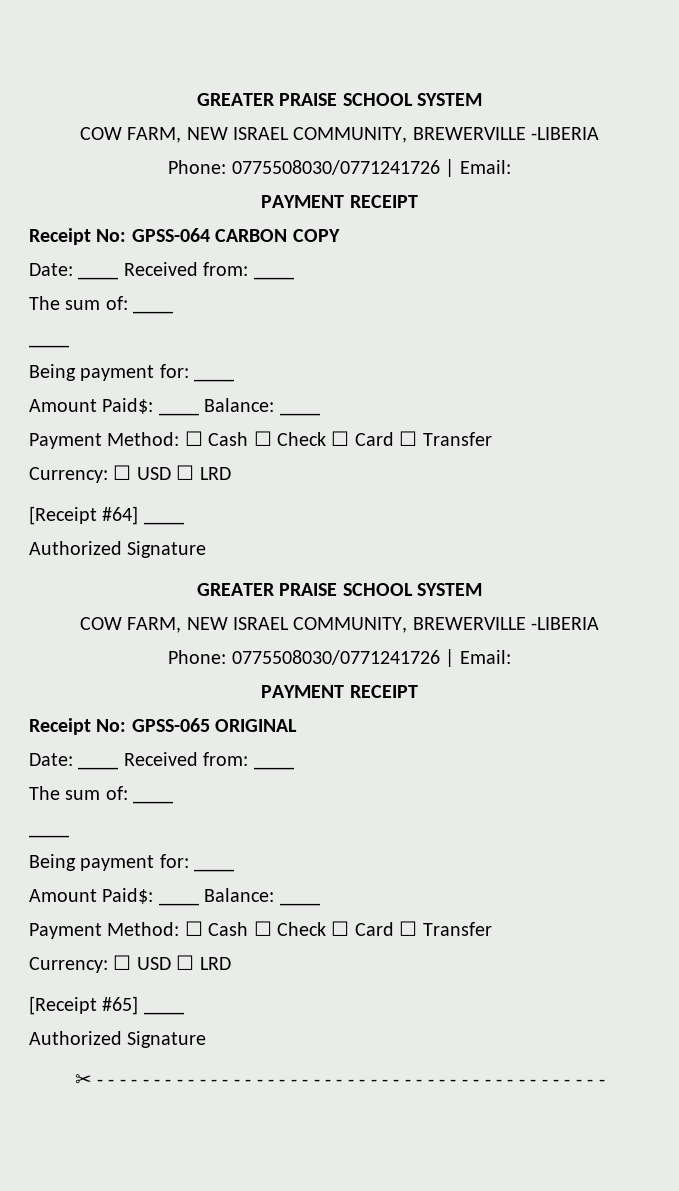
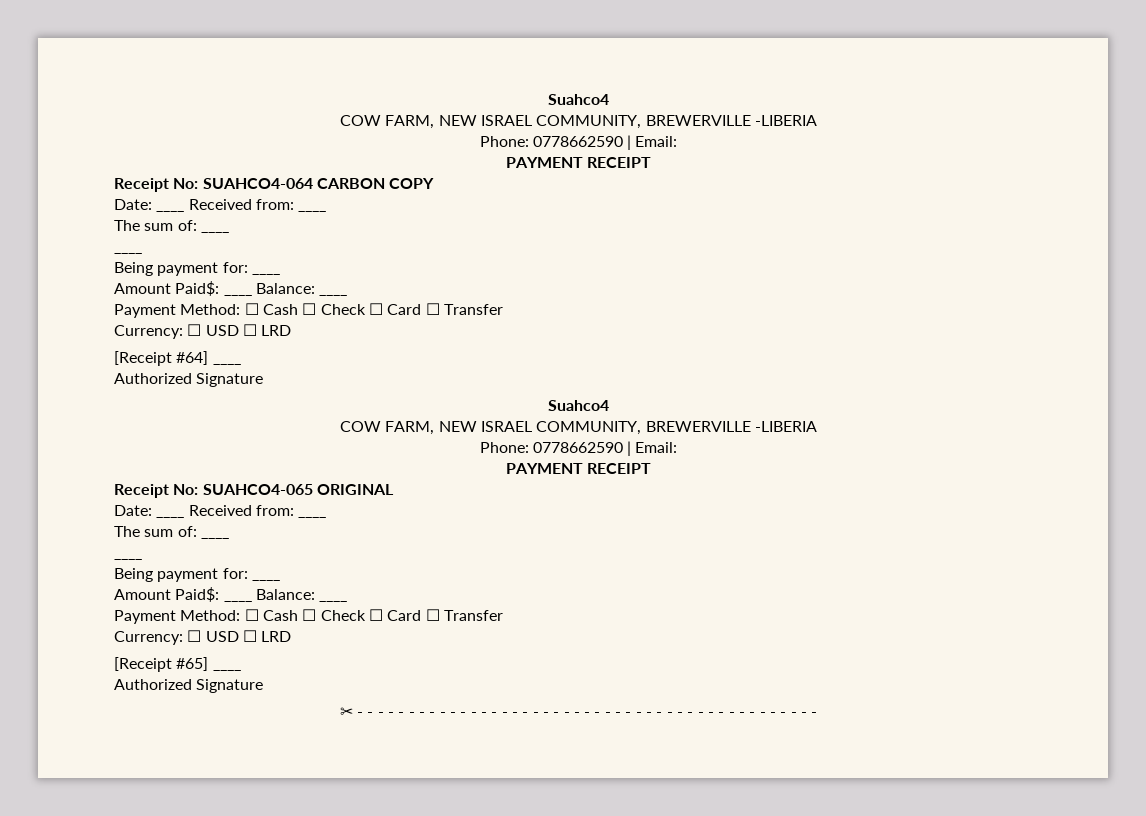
[196,93,483,106] [79,127,600,143] [168,159,511,177] [261,195,418,208] [29,228,210,245] GREATER PRAISE SCHOOL SYSTEM // COW FARM, NEW ISRAEL COMMUNITY, BREWERVILLE -LIBERIA // Phone: 0775508030/0771241726 | Email: // PAYMENT RECEIPT // Receipt No: GPSS-064 -> [548,94,609,105] [340,115,817,129] [479,135,678,150] [505,157,652,168] [114,178,313,192] Suahco4 // COW FARM, NEW ISRAEL COMMUNITY, BREWERVILLE -LIBERIA // Phone: 0778662590 | Email: // PAYMENT RECEIPT // Receipt No: SUAHCO4-064
[196,583,483,596] [79,617,600,633] [168,649,511,667] [261,685,418,698] [29,718,210,735] GREATER PRAISE SCHOOL SYSTEM // COW FARM, NEW ISRAEL COMMUNITY, BREWERVILLE -LIBERIA // Phone: 0775508030/0771241726 | Email: // PAYMENT RECEIPT // Receipt No: GPSS-065 -> [548,400,609,411] [340,421,817,435] [479,441,678,456] [505,463,652,474] [114,484,313,498] Suahco4 // COW FARM, NEW ISRAEL COMMUNITY, BREWERVILLE -LIBERIA // Phone: 0778662590 | Email: // PAYMENT RECEIPT // Receipt No: SUAHCO4-065

